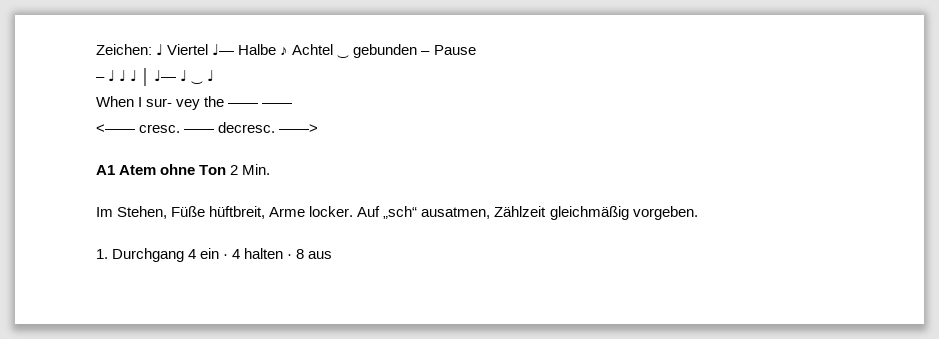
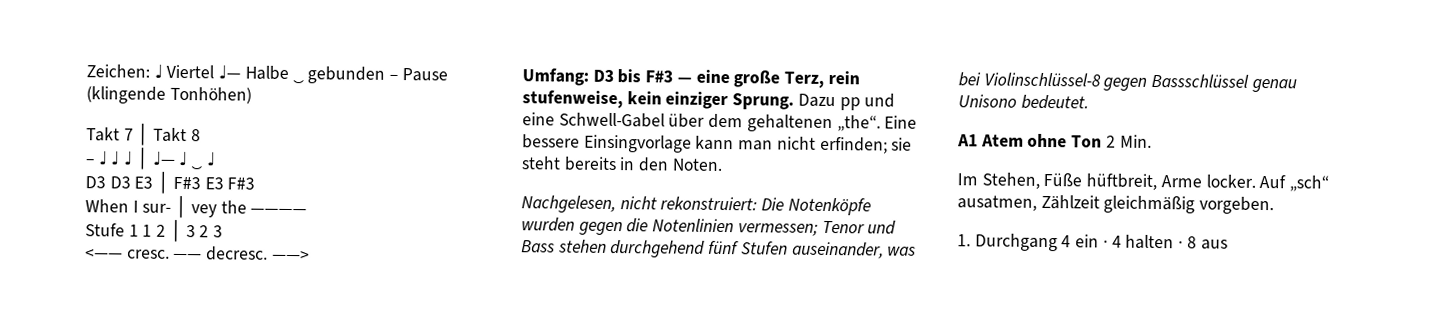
[280,44,334,55] ♪ Achtel -> (289, 72) none
(476, 50) none -> [86,86,252,104] [86,123,201,146] (klingende Tonhöhen) // Takt 7 │ Takt 8
(215, 76) none -> [85,171,256,194] // D3 D3 E3 │ F#3 E3 F#3
(173, 102) none -> [175,195,188,219] │
[228,103,293,107] —— —— -> [250,208,308,215] [85,219,224,243] ———— // Stufe 1 1 2 │ 3 2 3
(319, 128) none -> [522,68,860,88] [522,90,896,111] [522,112,918,133] [522,134,913,154] [521,156,723,172] [521,195,871,216] [521,217,897,236] [521,239,917,259] [958,72,1297,93] [958,94,1089,110] // Umfang: D3 bis F#3 — eine große Terz, rein stufenweise, kein einziger Sprung. Dazu pp und eine Schwell-Gabel über dem gehaltenen „the“. Eine bessere Einsingvorlage kann man nicht erfinden; sie steht bereits in den Noten. // Nachgelesen, nicht rekonstruiert: Die Notenköpfe wurden gegen die Notenlinien vermessen; Tenor und Bass stehen durchgehend fünf Stufen auseinander, was bei Violinschlüssel-8 gegen Bassschlüssel genau Unisono bedeutet.

